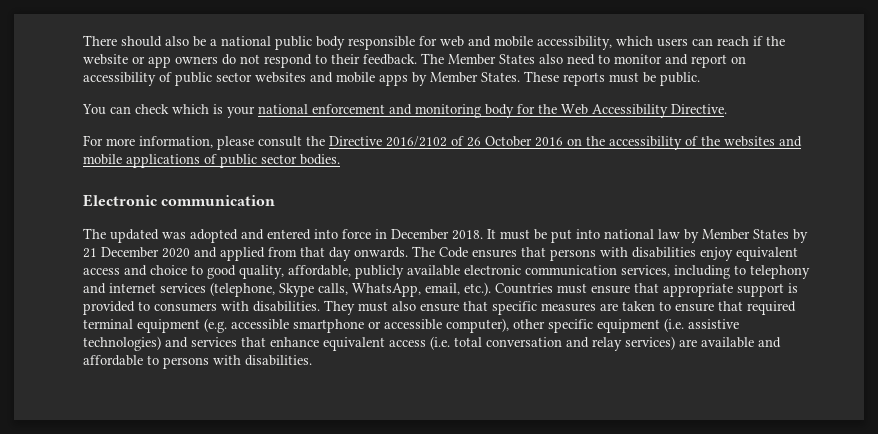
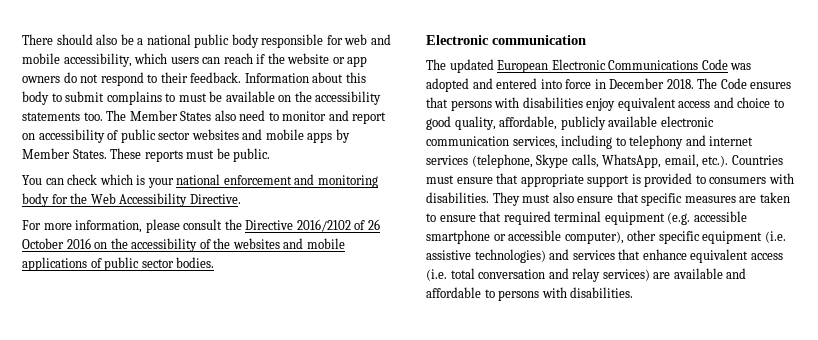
(417, 59) none -> [244,72,366,83] [22,91,382,105] [22,112,103,121] Information about this body to submit complains to must be available on the accessibility statements too.
(159, 236) none -> [497,59,728,73] European Electronic Communications Code
[487,229,808,243] [83,247,408,261] It must be put into national law by Member States by 21 December 2020 and applied from that day onwards. -> (694, 84) none

